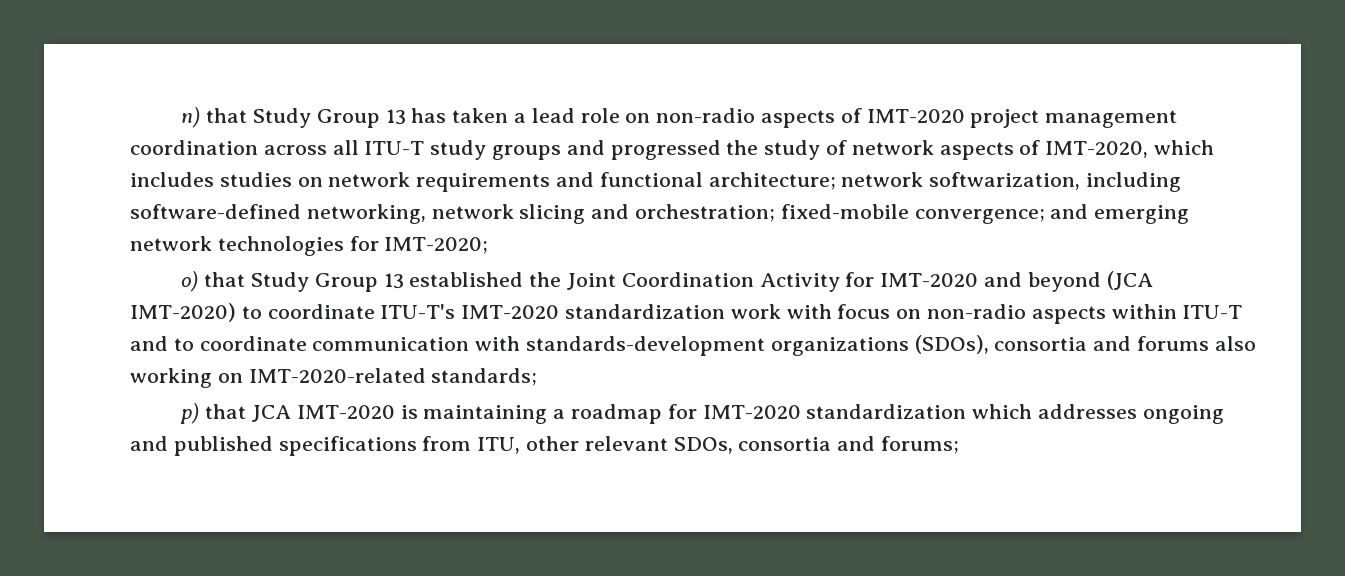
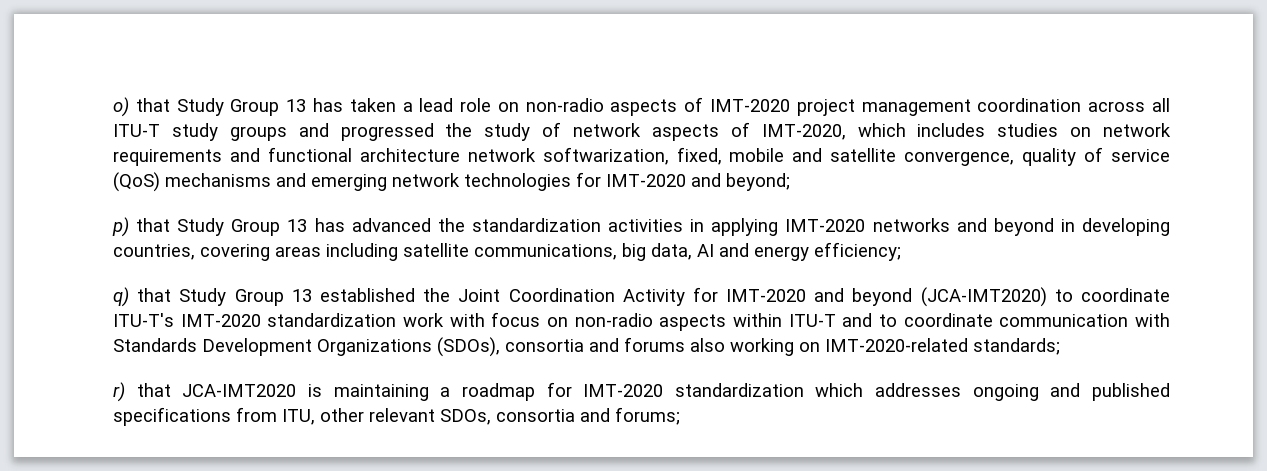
[181,107,201,128] n) -> [113,97,129,117] o)
[708,172,836,190] architecture; -> [359,148,460,162] architecture
[1086,172,1182,192] [130,204,1045,224] including software-defined networking, network slicing and orchestration; fixed-mobile convergence; -> [676,147,1170,166] [113,172,271,192] fixed, mobile and satellite convergence, quality of service (QoS) mechanisms
[384,237,489,254] [181,271,199,292] IMT-2020; // o) -> [606,173,790,191] [112,217,1170,237] [113,242,901,261] [113,287,129,307] IMT-2020 and beyond; // p) that Study Group 13 has advanced the standardization activities in applying IMT-2020 networks and beyond in developing countries, covering areas including satellite communications, big data, AI and energy efficiency; // q)
[1106,271,1153,290] [130,303,236,322] (JCA IMT-2020) -> [920,287,1047,307] (JCA-IMT2020)
[526,336,909,356] standards-development organizations -> [113,338,432,356] Standards Development Organizations
[180,403,395,424] p) that JCA IMT-2020 -> [113,382,297,402] r) that JCA-IMT2020

